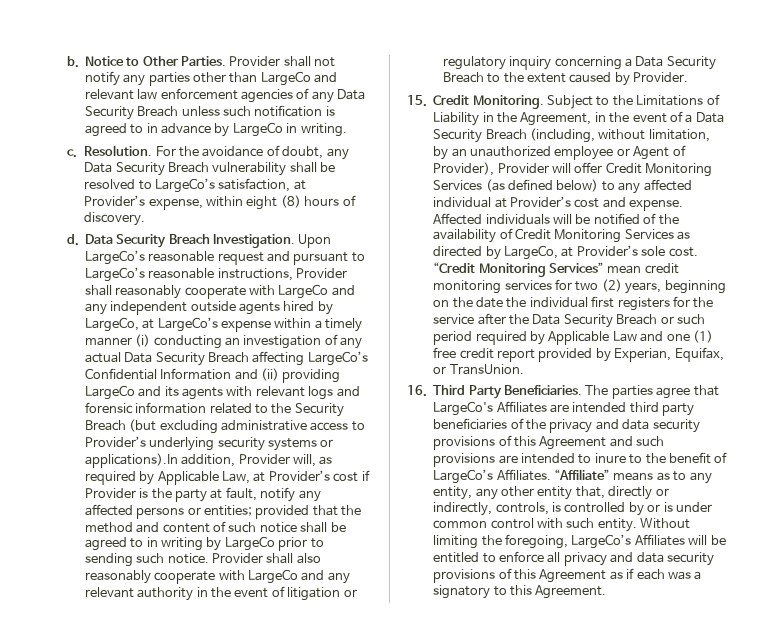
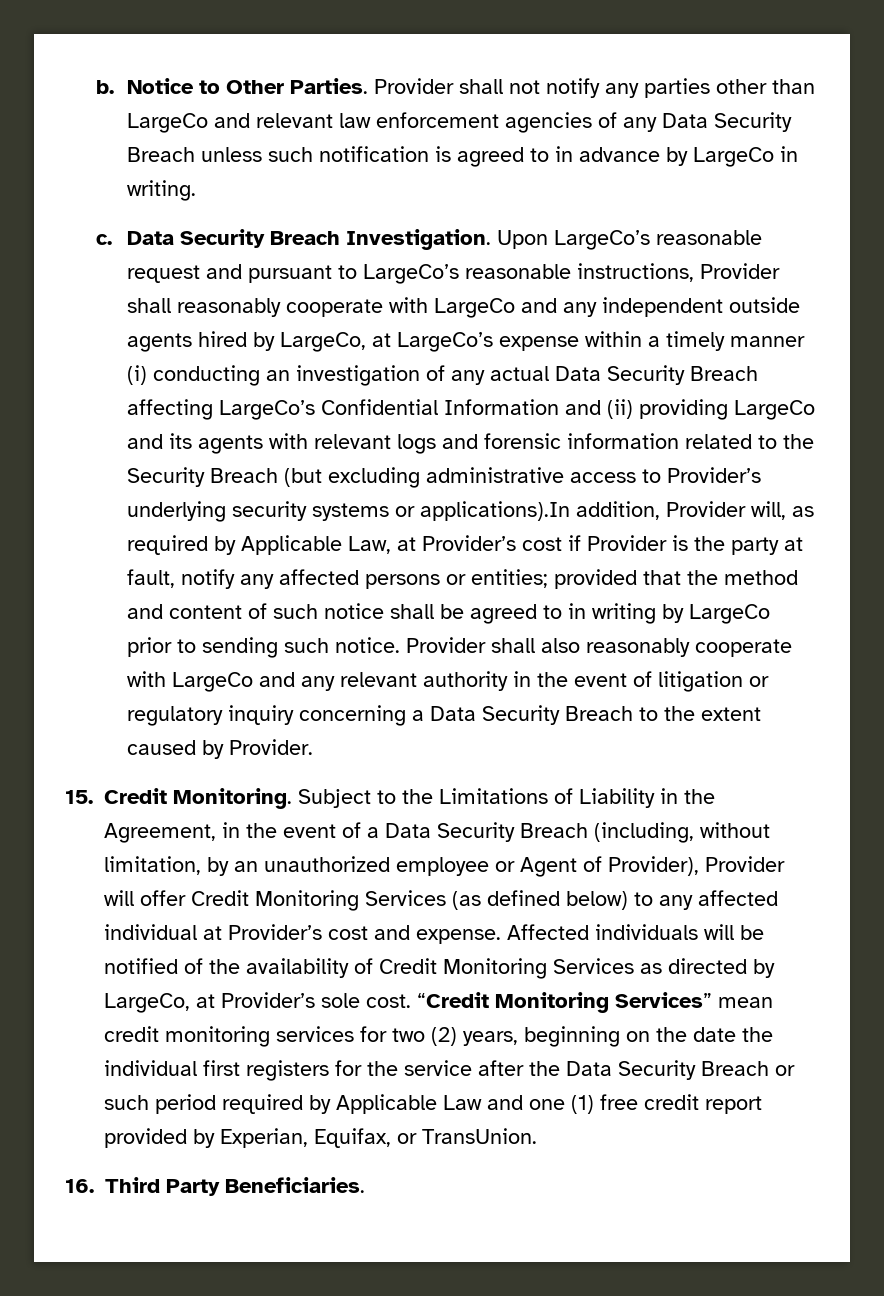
[84,145,349,160] [84,162,336,176] [84,178,306,193] [84,195,356,210] [84,212,146,226] [66,234,79,246] Resolution. For the avoidance of doubt, any Data Security Breach vulnerability shall be resolved to LargeCo’s satisfaction, at Provider’s expense, within eight (8) hours of discovery. // d. -> (113, 239) none
[585,385,719,399] [433,401,695,416] [433,418,700,433] [433,435,665,450] [433,452,728,467] [433,469,712,484] [433,486,669,500] [433,502,712,516] [433,518,691,532] [433,534,726,549] [433,551,714,566] [433,568,702,583] [433,585,607,599] The parties agree that LargeCo's Affiliates are intended third party beneficiaries of the privacy and data security provisions of this Agreement and such provisions are intended to inure to the benefit of LargeCo’s Affiliates. “Affiliate” means as to any entity, any other entity that, directly or indirectly, controls, is controlled by or is under common control with such entity. Without limiting the foregoing, LargeCo’s Affiliates will be entitled to enforce all privacy and data security provisions of this Agreement as if each was a signatory to this Agreement. -> (365, 1185) none

